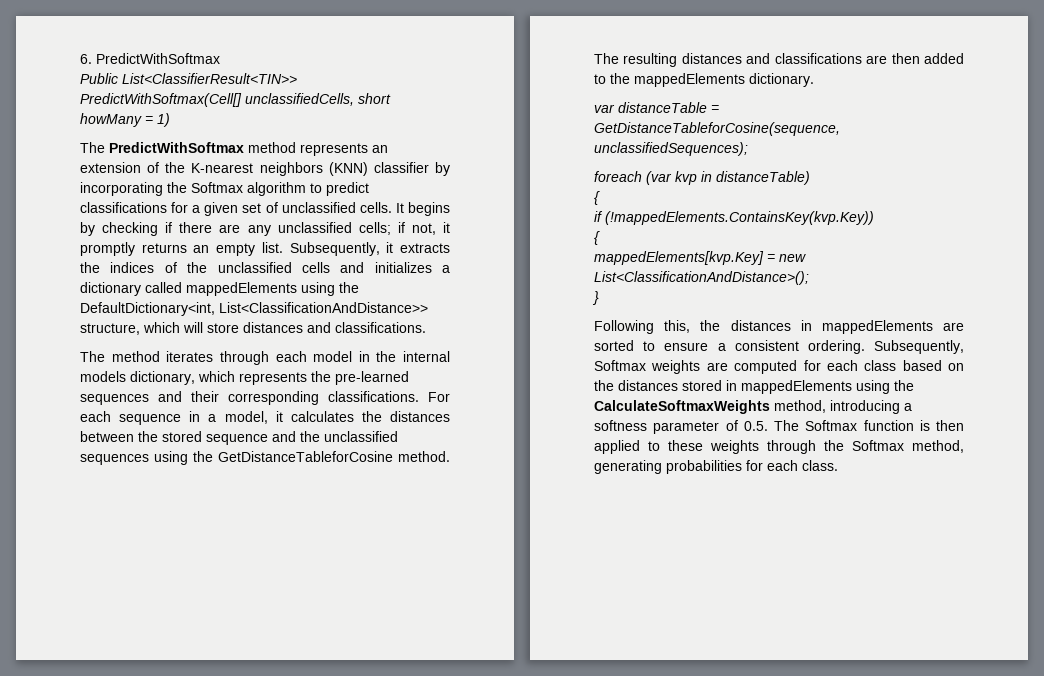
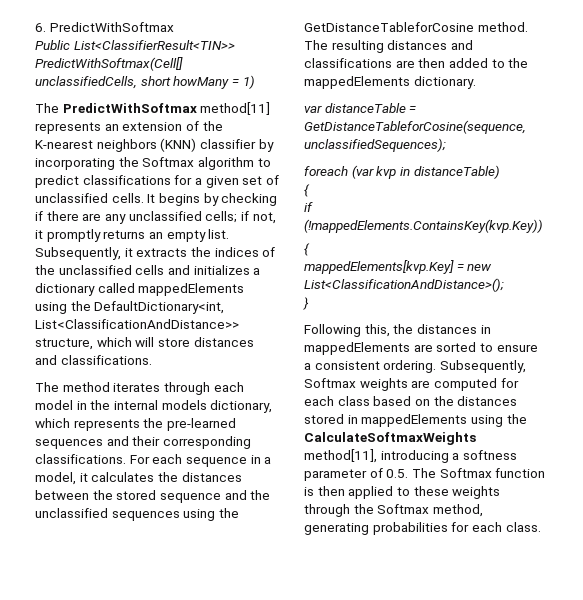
[248,142,296,153] method -> [200,102,271,115] method[11]
[774,400,826,413] method, -> [304,449,377,463] method[11],

